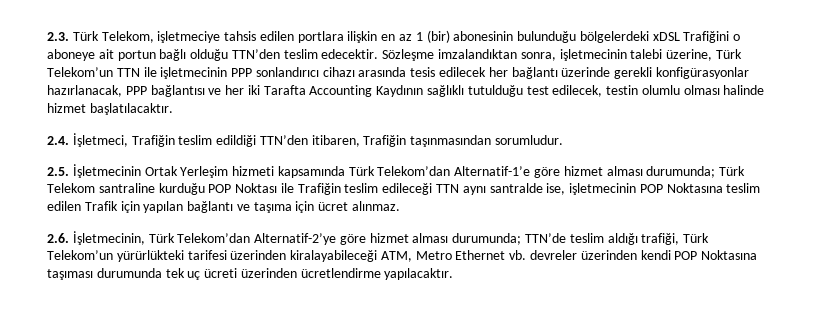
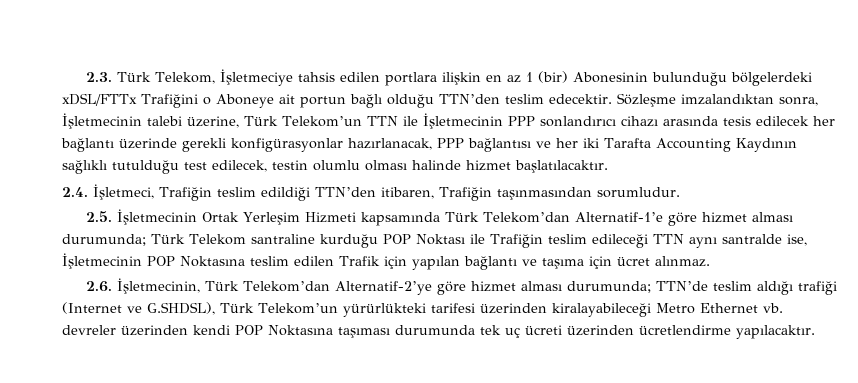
[157,31,221,43] işletmeciye -> [220,69,294,86] İşletmeciye
[453,31,514,41] abonesinin -> [573,72,649,83] Abonesinin
[652,32,680,41] xDSL -> [62,93,137,106] xDSL/FTTx
[47,49,95,61] aboneye -> [215,94,274,108] Aboneye
[559,49,627,61] işletmecinin -> [62,113,142,129] İşletmecinin
[160,67,228,79] işletmecinin -> [422,113,503,129] İşletmecinin
[232,166,275,176] hizmeti -> [305,212,357,223] Hizmeti
[569,183,637,195] işletmecinin -> [62,253,142,269] İşletmecinin
[641,233,680,245] trafiği, -> [798,281,838,295] [62,302,215,315] trafiği (Internet ve G.SHDSL),
[380,251,412,262] ATM, -> (651, 310) none

